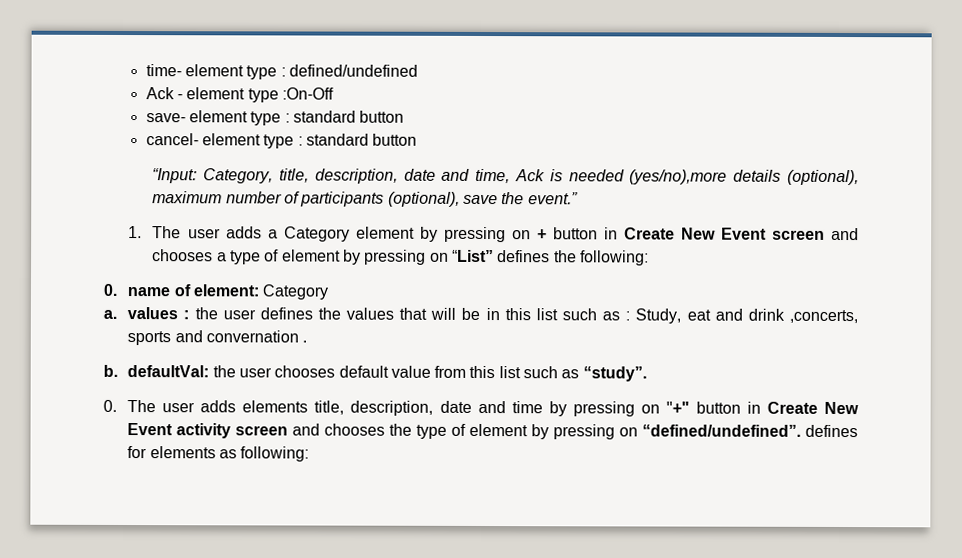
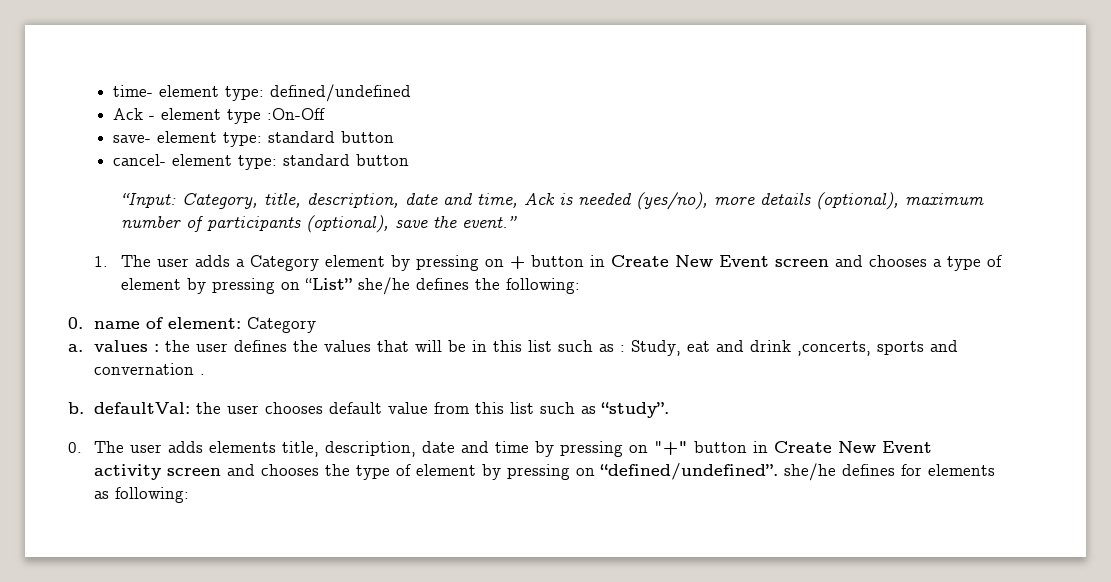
[246,65,286,80] type : -> [224,86,264,101] type:
[250,111,290,126] type : -> [222,132,262,147] type:
[263,134,303,149] type : -> [237,155,277,170] type:
[629,169,728,185] (yes/no),more -> [635,192,755,210] (yes/no), more
(495, 256) none -> [357,277,410,295] she/he
(802, 430) none -> [784,463,837,481] she/he

